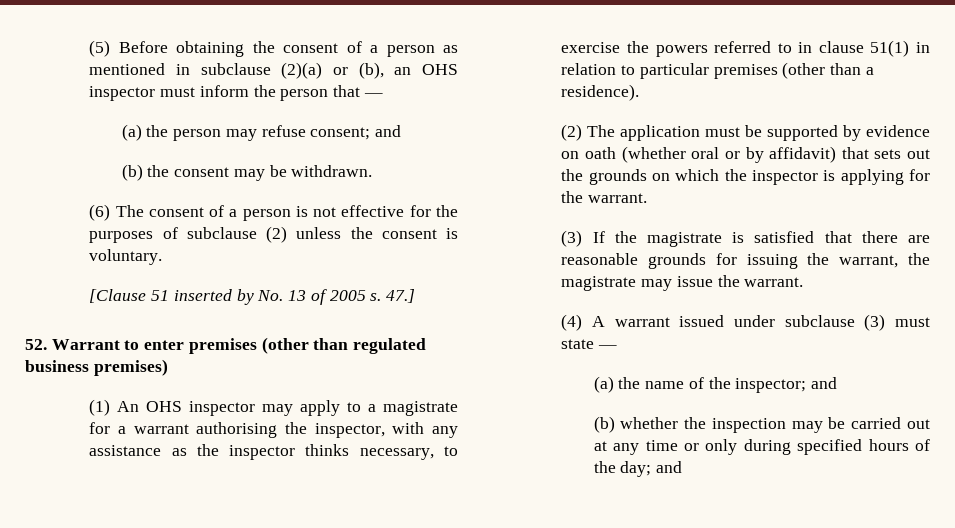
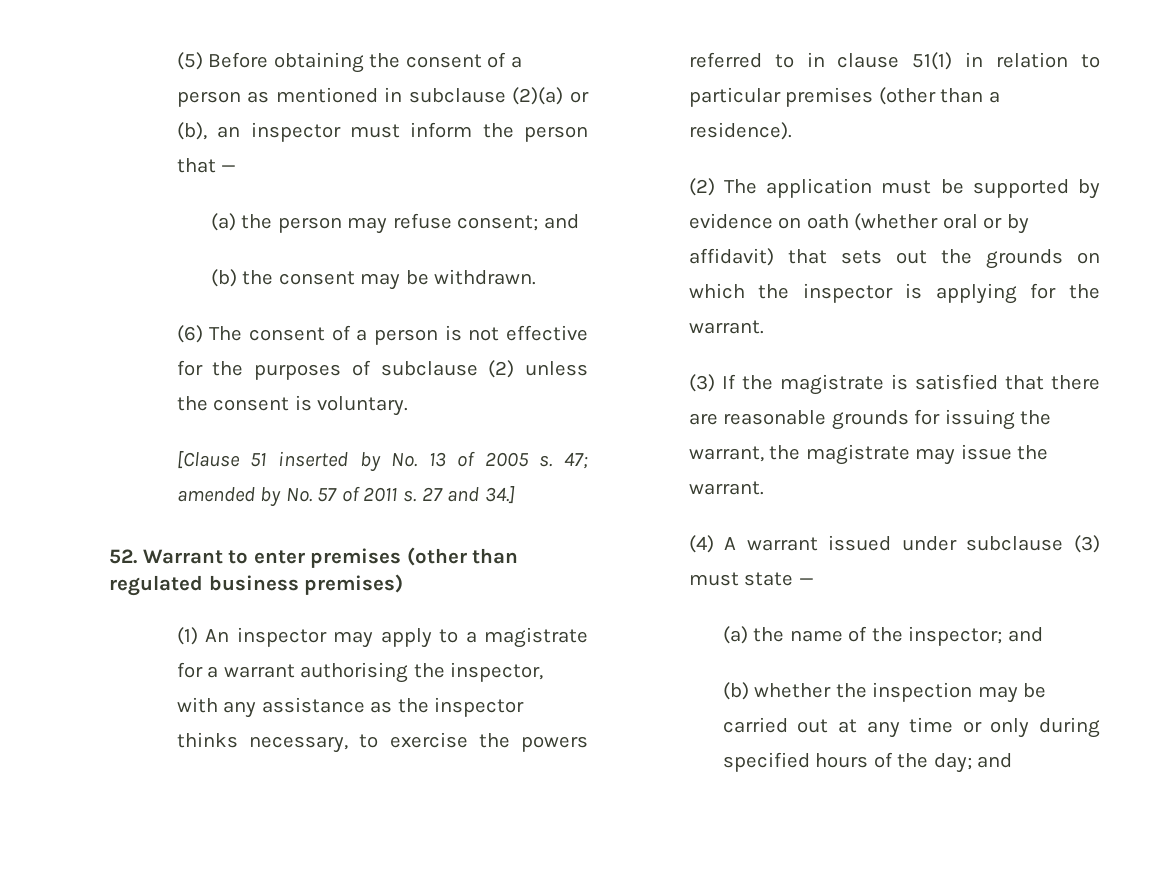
[422,64,459,75] OHS -> (241, 132) none
[385,289,415,303] 47.] -> [564,452,589,469] [176,486,515,507] 47; amended by No. 57 of 2011 s. 27 and 34.]
[146,401,183,412] OHS -> (230, 635) none

